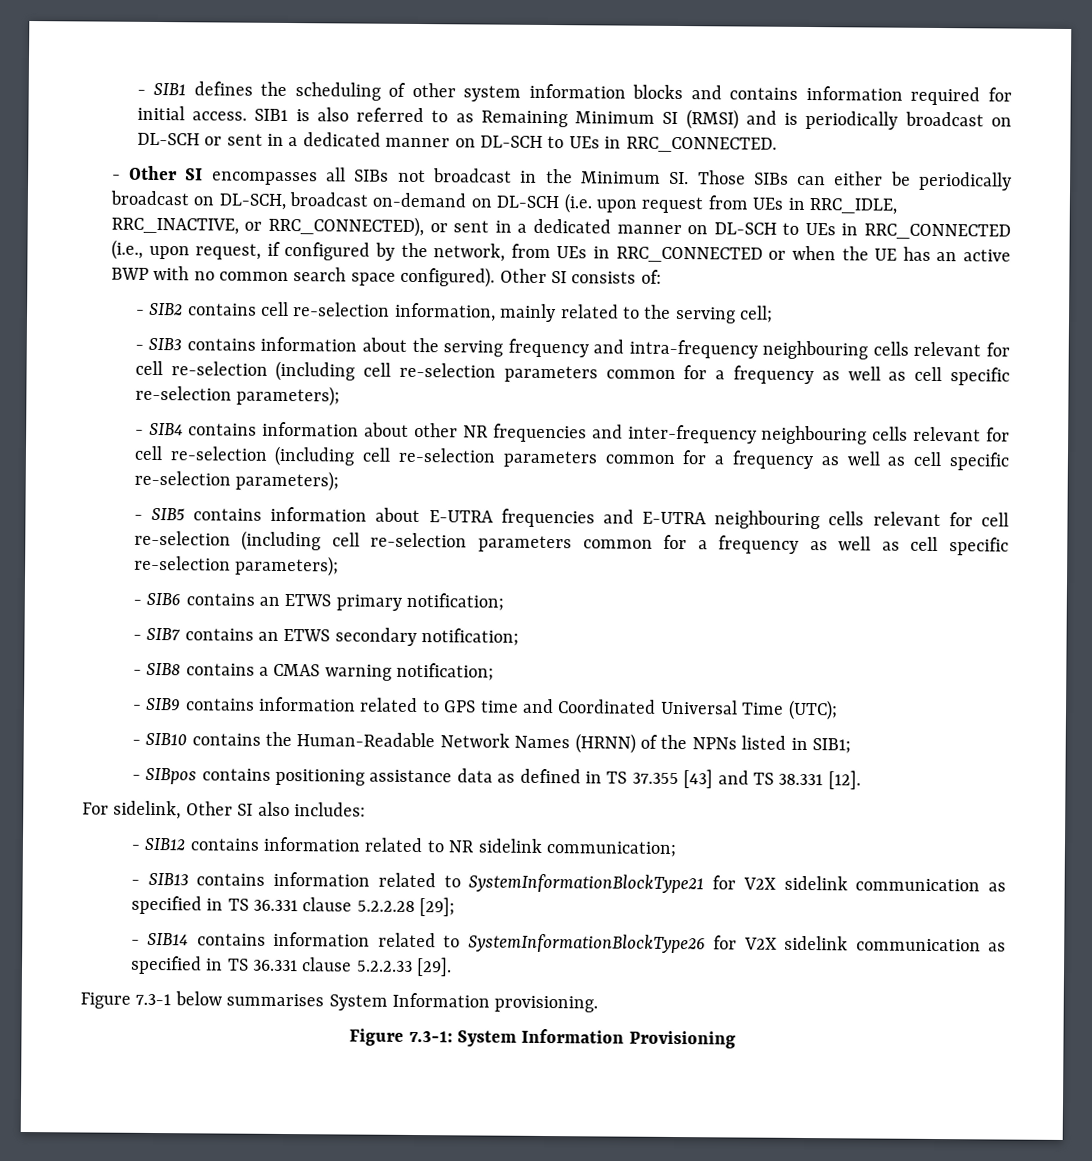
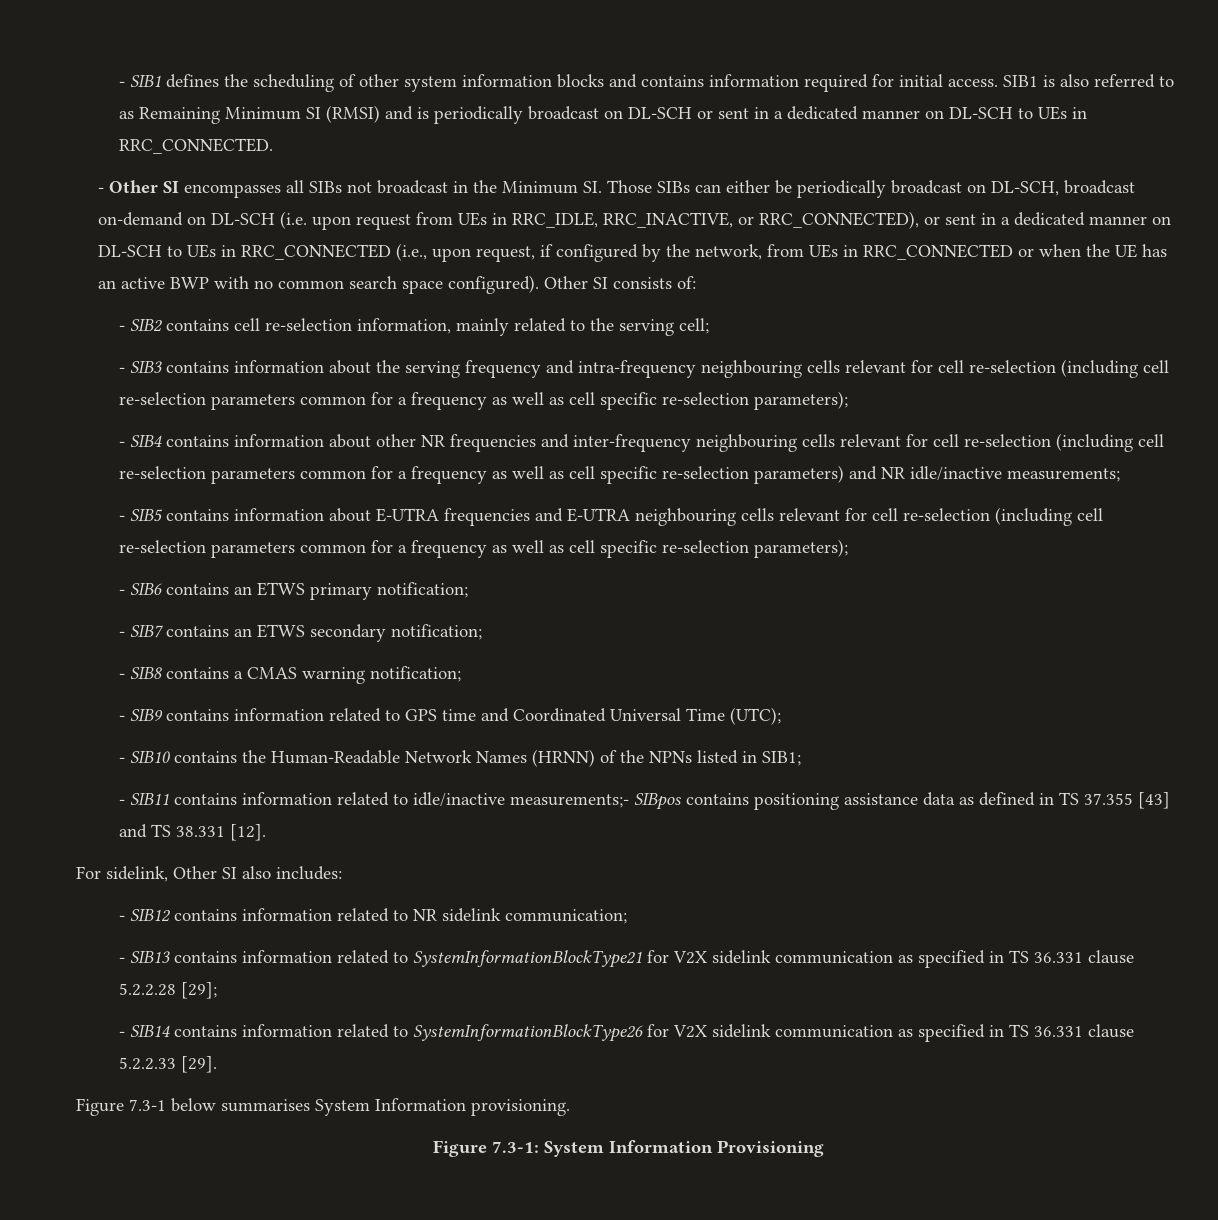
[235,470,340,492] parameters); -> [754,465,1121,484] parameters) and NR idle/inactive measurements;
(141, 777) none -> [130,792,630,808] SIB11 contains information related to idle/inactive measurements;-

